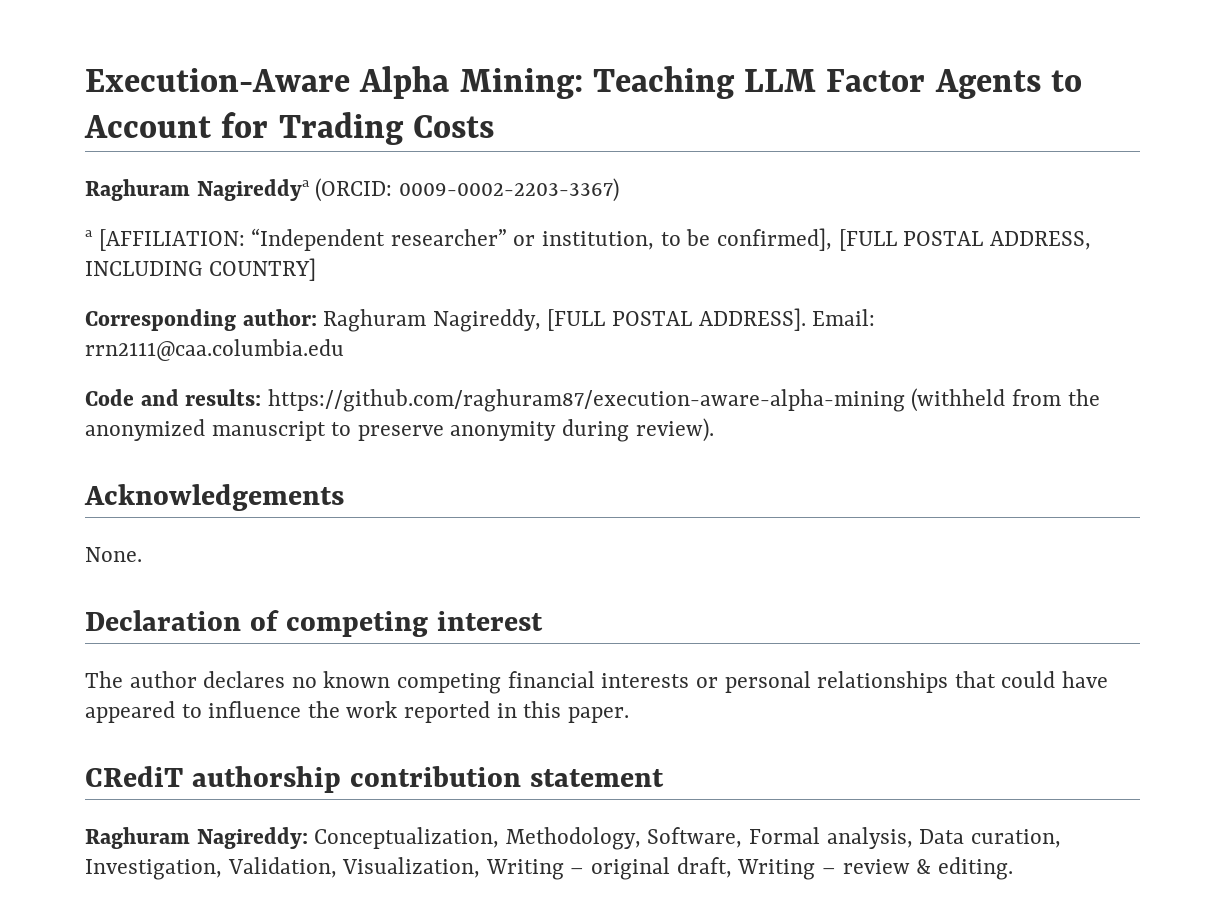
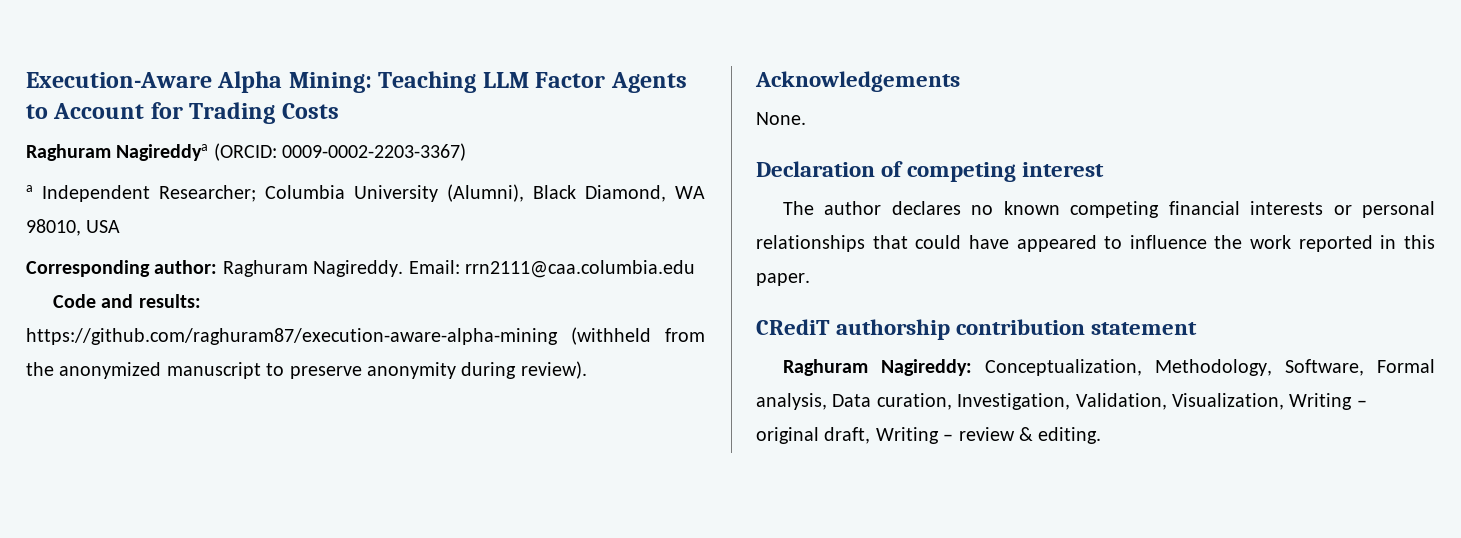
[98,228,1091,251] [85,258,316,281] [AFFILIATION: “Independent researcher” or institution, to be confirmed], [FULL POSTAL ADDRESS, INCLUDING COUNTRY] -> [41,184,705,202] [26,219,121,236] Independent Researcher; Columbia University (Alumni), Black Diamond, WA 98010, USA
[432,308,806,332] Nagireddy, [FULL POSTAL ADDRESS]. -> [313,260,404,277] Nagireddy.

